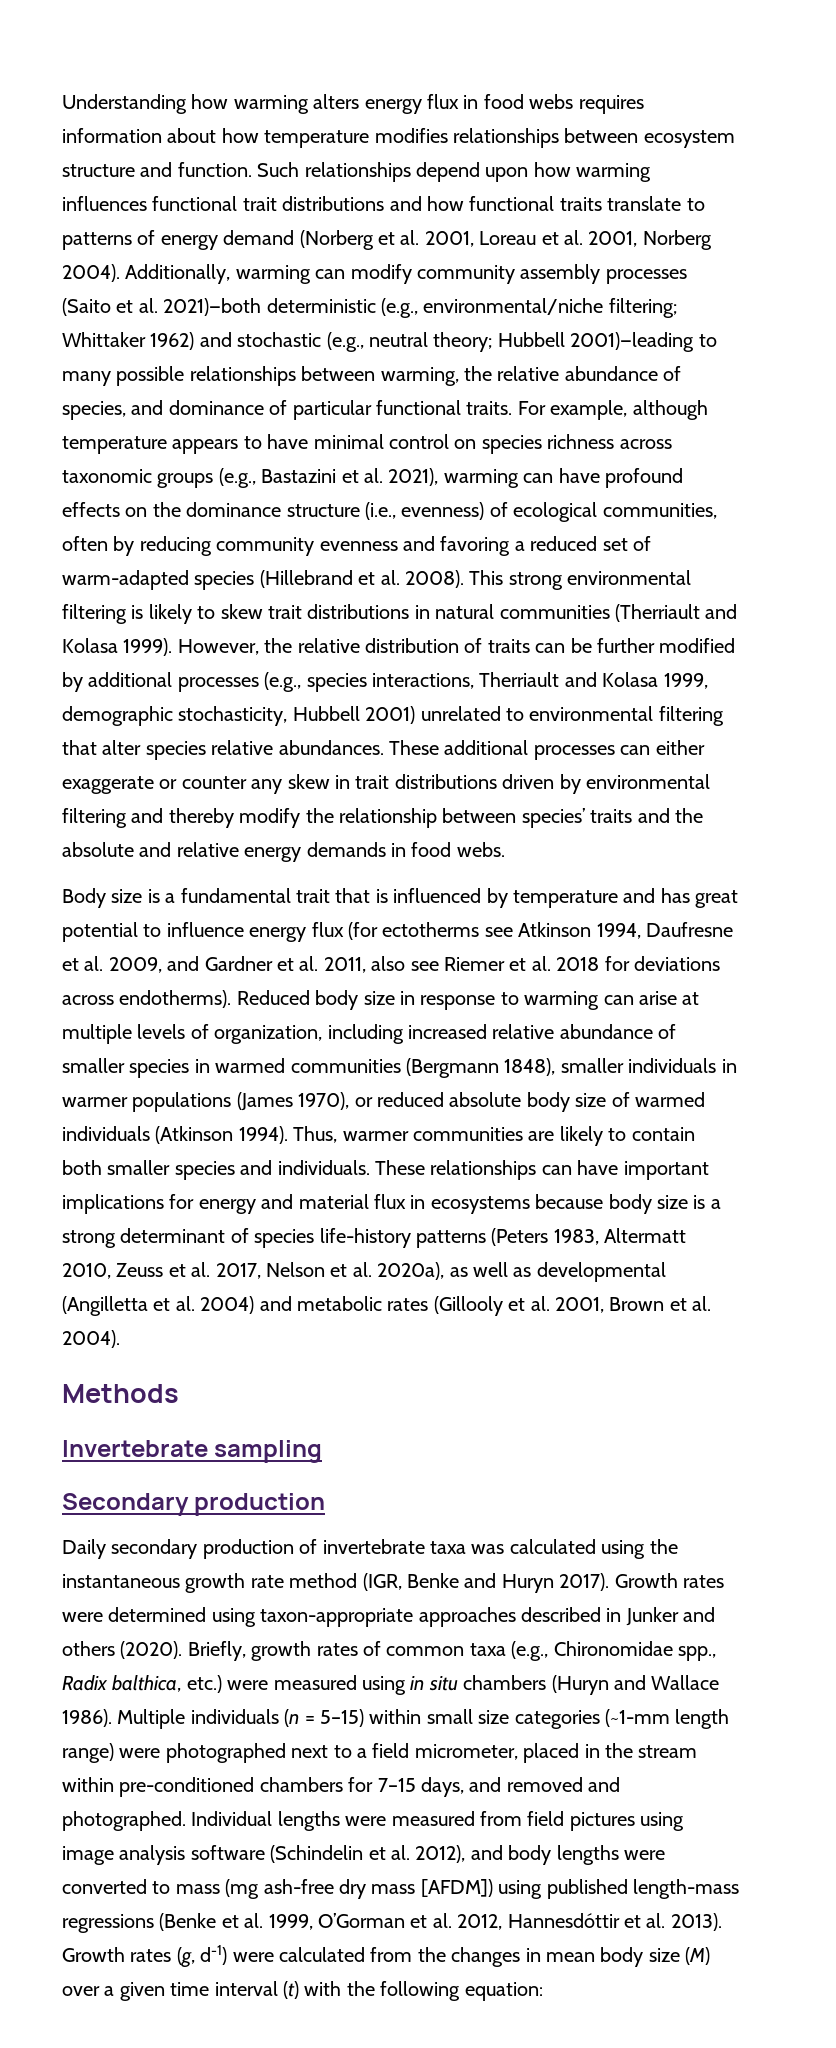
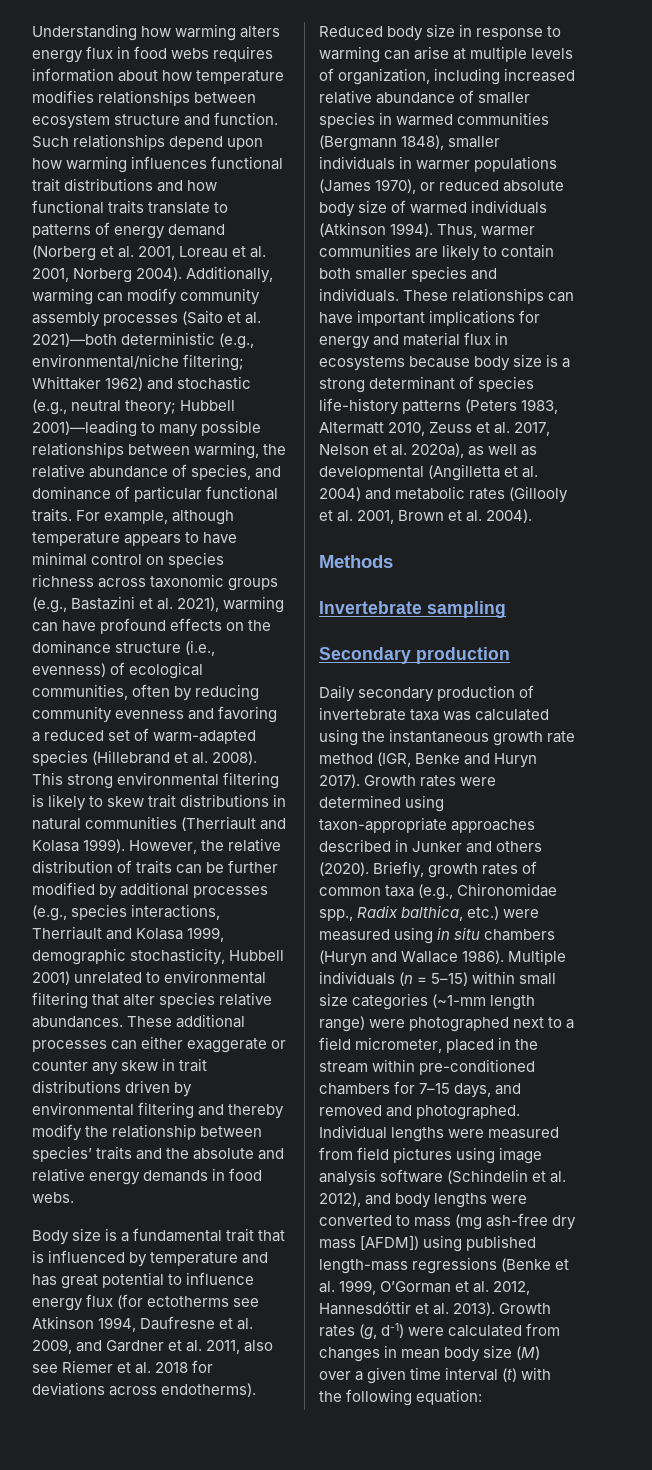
[417,1947,446,1962] the -> (561, 1329) none

